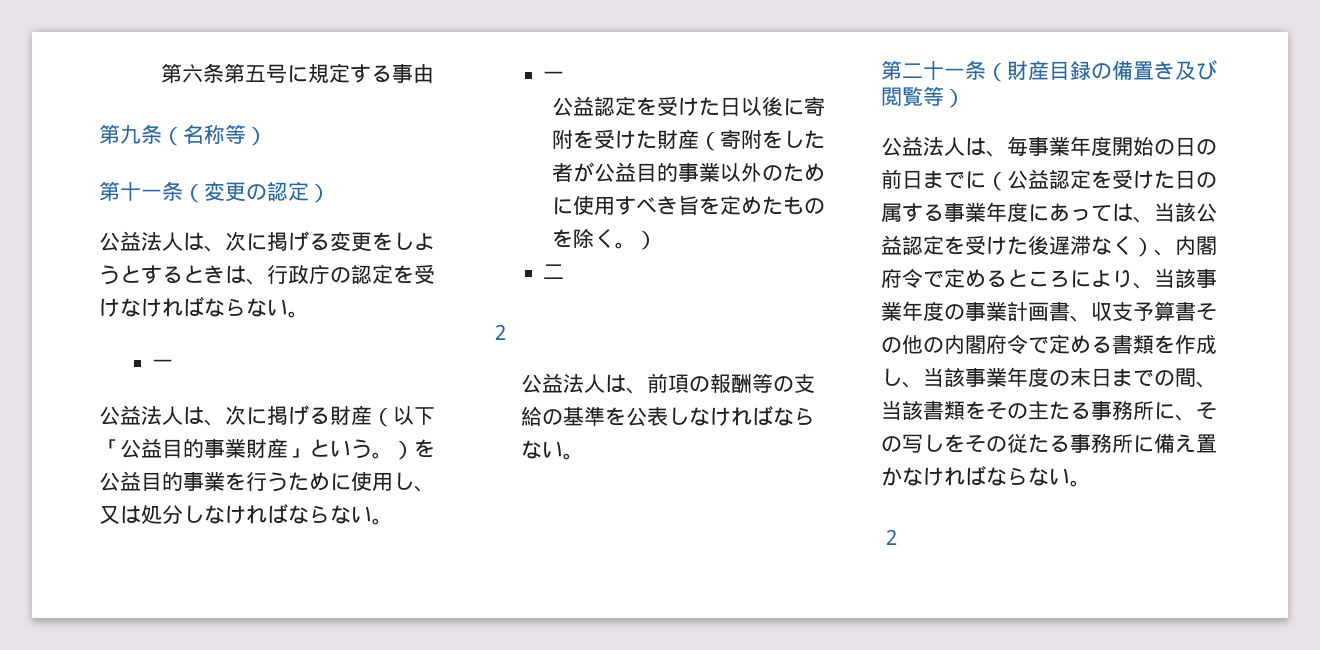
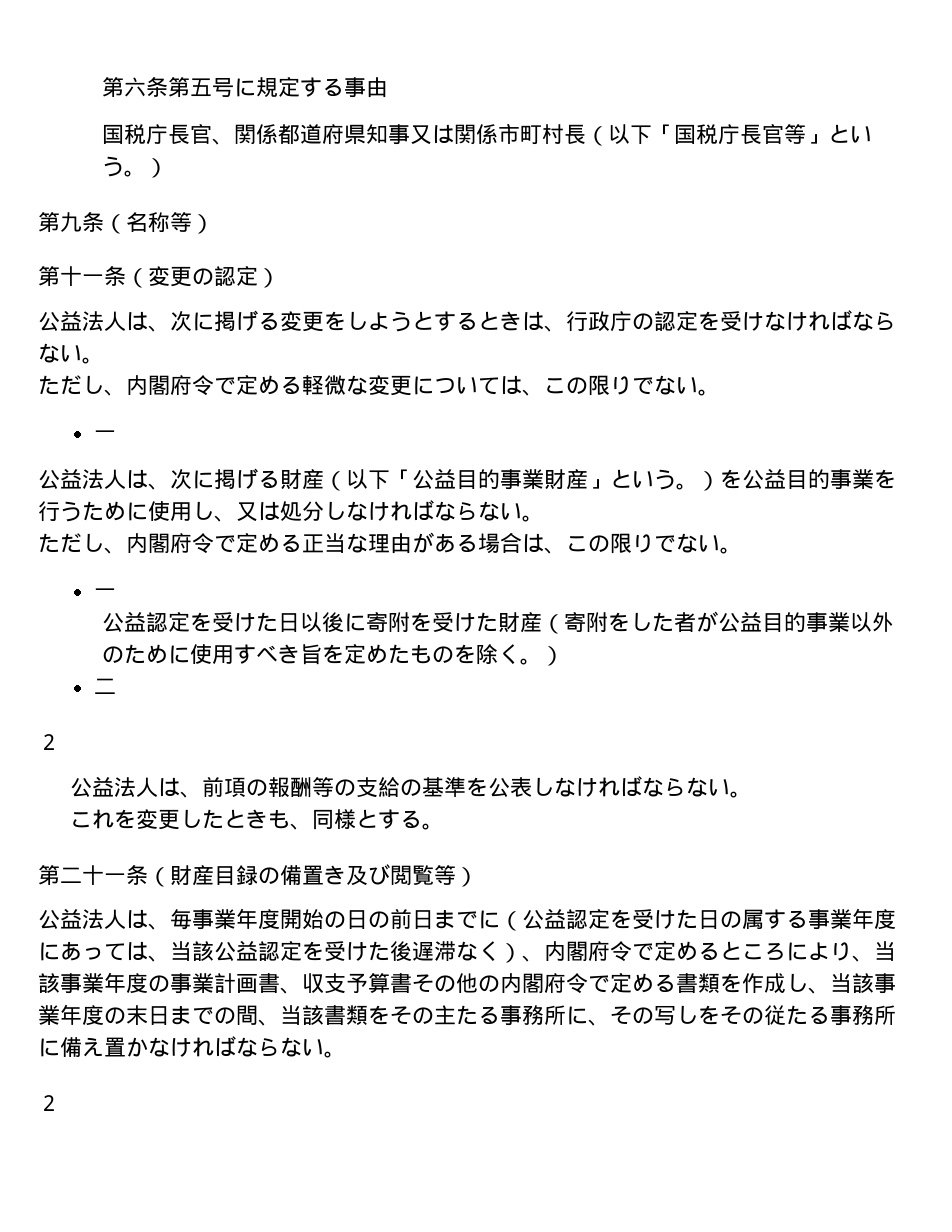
(434, 73) none -> [101,124,872,146] [101,156,168,178] // 国税庁長官、関係都道府県知事又は関係市町村長（以下「国税庁長官等」という。）
(309, 314) none -> [38,375,720,396] // ただし、内閣府令で定める軽微な変更については、この限りでない。
(393, 521) none -> [38,532,742,554] // ただし、内閣府令で定める正当な理由がある場合は、この限りでない。
(584, 456) none -> [69,809,444,830] // これを変更したときも、同様とする。

